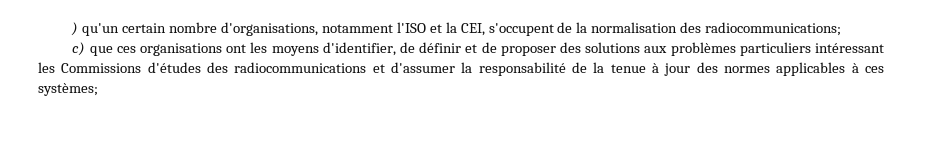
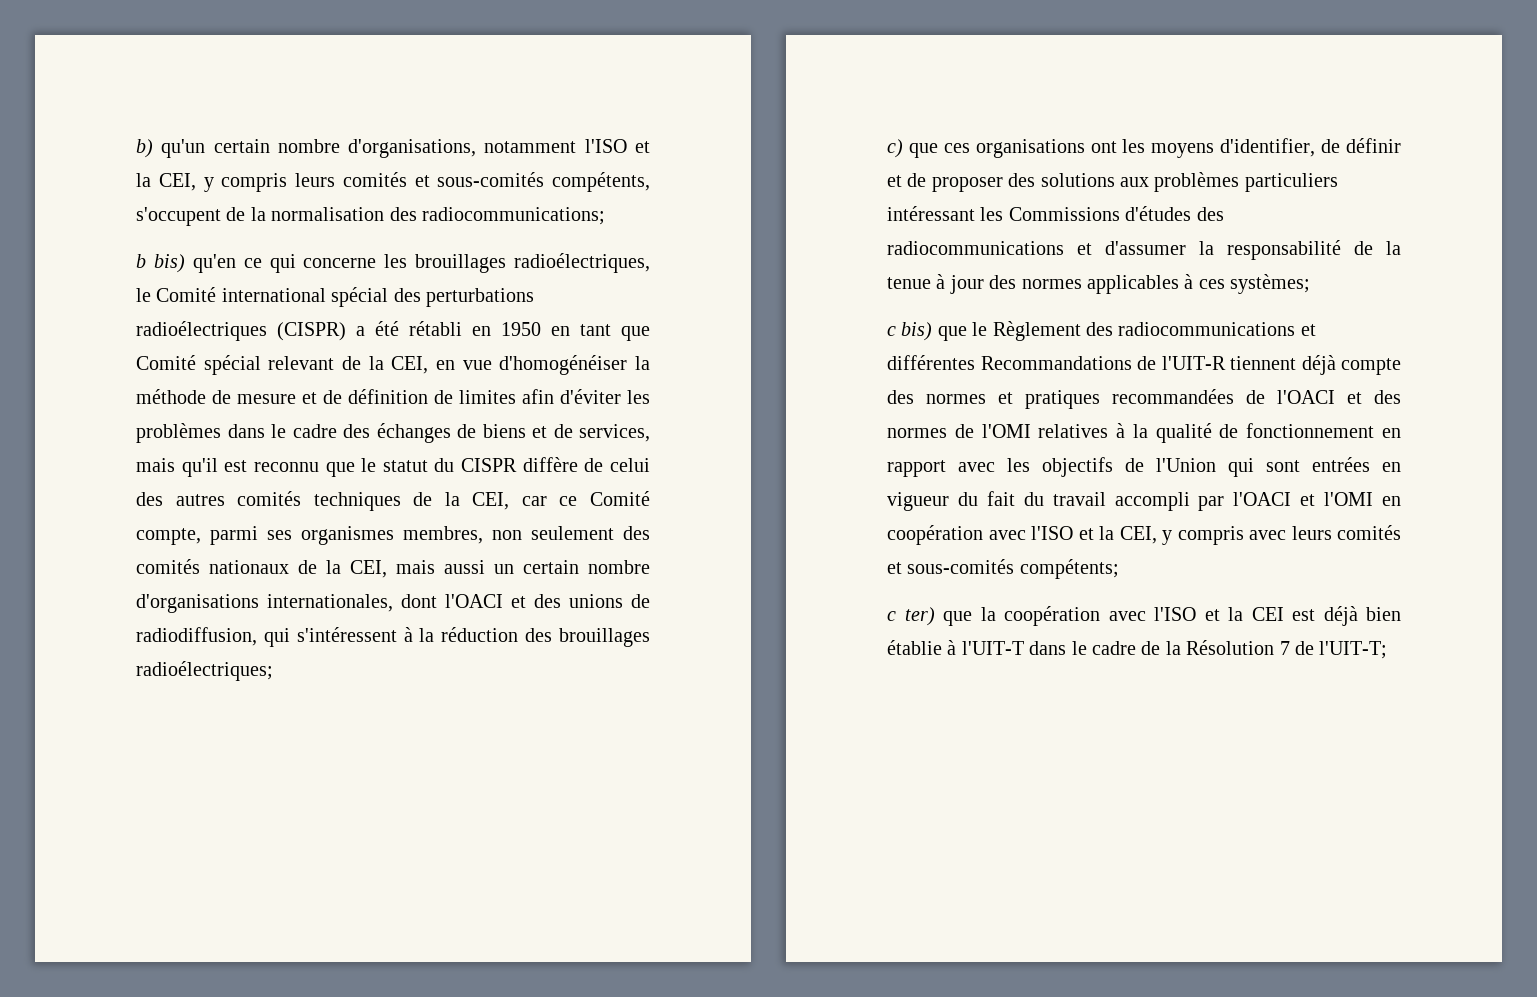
[71,22,79,36] ) -> [136,139,153,158] b)
(485, 29) none -> [203,172,650,192] y compris leurs comités et sous-comités compétents,
(842, 29) none -> [136,253,650,273] [136,287,534,307] [136,321,650,341] [136,355,650,375] [136,389,650,404] [136,423,650,443] [136,457,650,477] [136,491,650,511] [136,526,650,545] [136,559,650,578] [136,594,650,613] [136,627,650,647] [136,661,273,681] // b bis) qu'en ce qui concerne les brouillages radioélectriques, le Comité international spécial des perturbations radioélectriques (CISPR) a été rétabli en 1950 en tant que Comité spécial relevant de la CEI, en vue d'homogénéiser la méthode de mesure et de définition de limites afin d'éviter les problèmes dans le cadre des échanges de biens et de services, mais qu'il est reconnu que le statut du CISPR diffère de celui des autres comités techniques de la CEI, car ce Comité compte, parmi ses organismes membres, non seulement des comités nationaux de la CEI, mais aussi un certain nombre d'organisations internationales, dont l'OACI et des unions de radiodiffusion, qui s'intéressent à la réduction des brouillages radioélectriques;
(98, 89) none -> [887,321,1316,341] [887,355,1401,375] [887,389,1401,409] [887,423,1401,443] [887,457,1401,477] [887,491,1401,511] [887,525,1401,545] [887,559,1119,579] [887,606,1401,626] [887,640,1388,659] // c bis) que le Règlement des radiocommunications et différentes Recommandations de l'UIT-R tiennent déjà compte des normes et pratiques recommandées de l'OACI et des normes de l'OMI relatives à la qualité de fonctionnement en rapport avec les objectifs de l'Union qui sont entrées en vigueur du fait du travail accompli par l'OACI et l'OMI en coopération avec l'ISO et la CEI, y compris avec leurs comités et sous-comités compétents; // c ter) que la coopération avec l'ISO et la CEI est déjà bien établie à l'UIT-T dans le cadre de la Résolution 7 de l'UIT-T;

